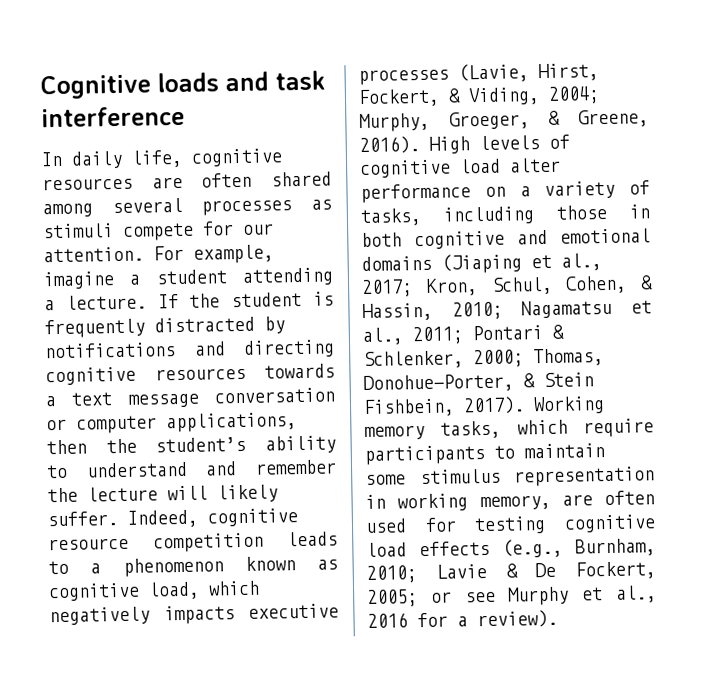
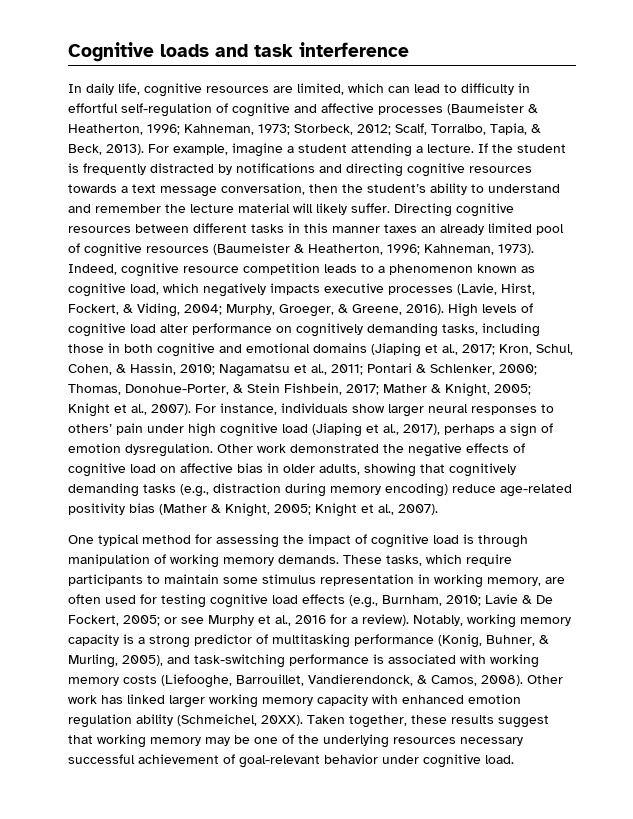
[201,171,332,188] [42,197,332,218] [43,221,274,241] [43,246,144,263] often shared among several processes as stimuli compete for our attention. -> [297,83,530,95] [68,103,538,117] [68,123,541,135] [68,144,144,155] limited, which can lead to difficulty in effortful self-regulation of cognitive and affective processes (Baumeister & Heatherton, 1996; Kahneman, 1973; Storbeck, 2012; Scalf, Torralbo, Tapia, & Beck, 2013).
[214,387,335,404] [46,412,297,434] conversation or computer applications, -> [221,183,305,195] conversation,
(158, 494) none -> [238,203,290,213] material
(118, 519) none -> [394,203,514,217] [68,223,564,235] [68,243,534,257] Directing cognitive resources between different tasks in this manner taxes an already limited pool of cognitive resources (Baumeister & Heatherton, 1996; Kahneman, 1973).
[519,180,650,200] a variety of -> [296,323,438,337] cognitively demanding
[463,396,605,415] [364,425,425,440] 2017). Working memory -> [346,383,531,397] [68,403,554,417] [68,423,553,437] [68,443,525,457] [68,463,516,477] [68,483,572,497] [68,503,438,517] [68,534,528,548] [68,554,382,568] 2017; Mather & Knight, 2005; Knight et al., 2007). For instance, individuals show larger neural responses to others’ pain under high cognitive load (Jiaping et al., 2017), perhaps a sign of emotion dysregulation. Other work demonstrated the negative effects of cognitive load on affective bias in older adults, showing that cognitively demanding tasks (e.g., distraction during memory encoding) reduce age-related positivity bias (Mather & Knight, 2005; Knight et al., 2007). // One typical method for assessing the impact of cognitive load is through manipulation of working memory demands. These
(558, 619) none -> [413,614,571,628] [68,634,549,648] [68,654,539,668] [68,674,563,688] [68,694,521,708] [68,714,549,728] [68,734,523,748] [68,754,514,768] Notably, working memory capacity is a strong predictor of multitasking performance (Konig, Buhner, & Murling, 2005), and task-switching performance is associated with working memory costs (Liefooghe, Barrouillet, Vandierendonck, & Camos, 2008). Other work has linked larger working memory capacity with enhanced emotion regulation ability (Schmeichel, 20XX). Taken together, these results suggest that working memory may be one of the underlying resources necessary successful achievement of goal-relevant behavior under cognitive load.

